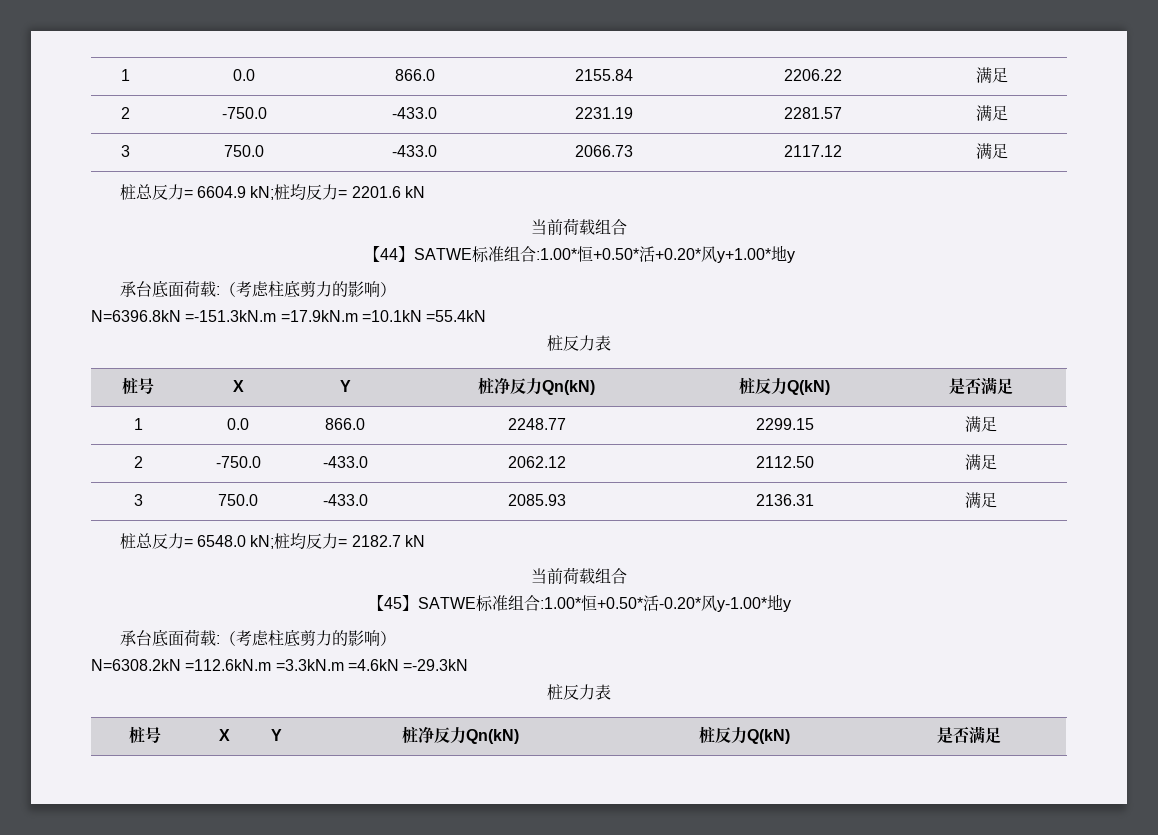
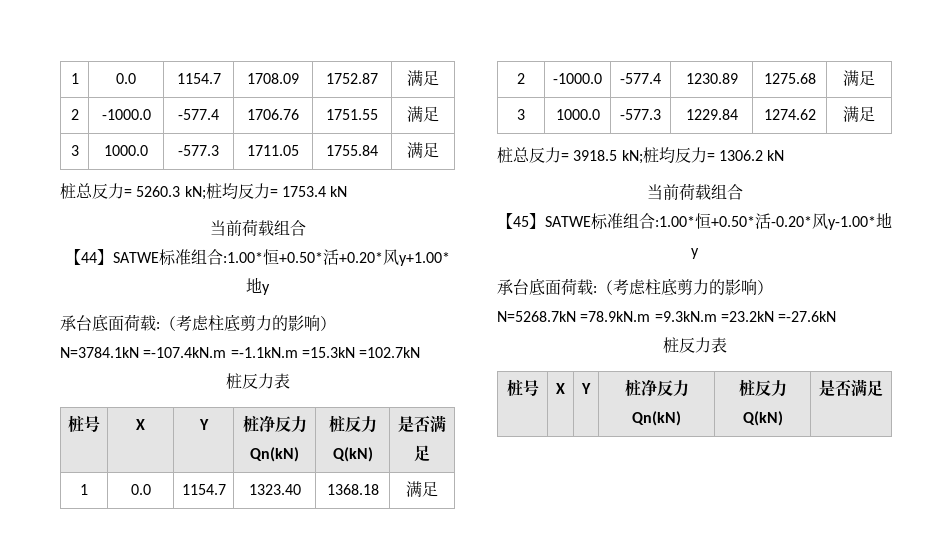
[120,69,130,81] [233,69,255,81] [394,69,435,81] [575,69,633,81] [783,69,842,81] [975,67,1008,83] [120,107,130,119] [221,107,267,119] [392,107,437,119] [575,107,633,119] [783,107,842,119] [975,105,1008,121] [120,145,130,157] [224,145,264,157] [392,145,437,157] [575,145,633,157] [783,145,842,157] [975,143,1008,159] [119,184,401,201] 1 | 0.0 | 866.0 | 2155.84 | 2206.22 | 满足 // 2 | -750.0 | -433.0 | 2231.19 | 2281.57 | 满足 // 3 | 750.0 | -433.0 | 2066.73 | 2117.12 | 满足 // 桩总反力= 6604.9 kN;桩均反力= 2201.6 -> [70,73,79,84] [116,73,136,84] [176,73,221,84] [247,73,299,84] [326,73,378,84] [407,70,439,86] [70,109,79,120] [101,109,151,120] [178,109,219,120] [247,109,299,120] [326,109,378,120] [407,106,439,122] [70,145,79,156] [104,145,148,156] [178,145,219,156] [247,145,299,156] [326,145,378,156] [407,142,439,158] [60,183,326,200] 1 | 0.0 | 1154.7 | 1708.09 | 1752.87 | 满足 // 2 | -1000.0 | -577.4 | 1706.76 | 1751.55 | 满足 // 3 | 1000.0 | -577.3 | 1711.05 | 1755.84 | 满足 // 桩总反力= 5260.3 kN;桩均反力= 1753.4
[91,310,487,322] N=6396.8kN =-151.3kN.m =17.9kN.m =10.1kN =55.4kN -> [60,347,421,358] N=3784.1kN =-107.4kN.m =-1.1kN.m =15.3kN =102.7kN
[325,418,365,430] [507,418,566,430] [755,418,814,430] [964,416,997,432] [133,456,143,468] [215,456,261,468] [322,456,368,468] [507,456,566,468] [755,456,814,468] [964,454,997,470] [133,494,143,506] [218,494,258,506] [322,494,368,506] [507,494,566,506] [755,494,814,506] [964,492,997,508] [119,533,401,550] 866.0 | 2248.77 | 2299.15 | 满足 // 2 | -750.0 | -433.0 | 2062.12 | 2112.50 | 满足 // 3 | 750.0 | -433.0 | 2085.93 | 2136.31 | 满足 // 桩总反力= 6548.0 kN;桩均反力= 2182.7 -> [181,484,226,495] [248,484,301,495] [326,484,379,495] [406,481,438,497] [517,73,525,84] [553,73,602,84] [620,73,661,84] [685,73,738,84] [763,73,816,84] [843,70,875,86] [517,109,525,120] [555,109,600,120] [620,109,661,120] [685,109,738,120] [763,109,816,120] [843,106,875,122] [497,147,763,164] 1154.7 | 1323.40 | 1368.18 | 满足 // 2 | -1000.0 | -577.4 | 1230.89 | 1275.68 | 满足 // 3 | 1000.0 | -577.3 | 1229.84 | 1274.62 | 满足 // 桩总反力= 3918.5 kN;桩均反力= 1306.2
[91,659,469,671] N=6308.2kN =112.6kN.m =3.3kN.m =4.6kN =-29.3kN -> [497,311,837,322] N=5268.7kN =78.9kN.m =9.3kN.m =23.2kN =-27.6kN

